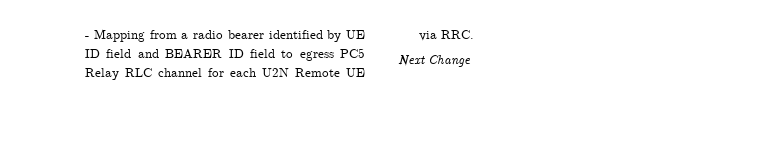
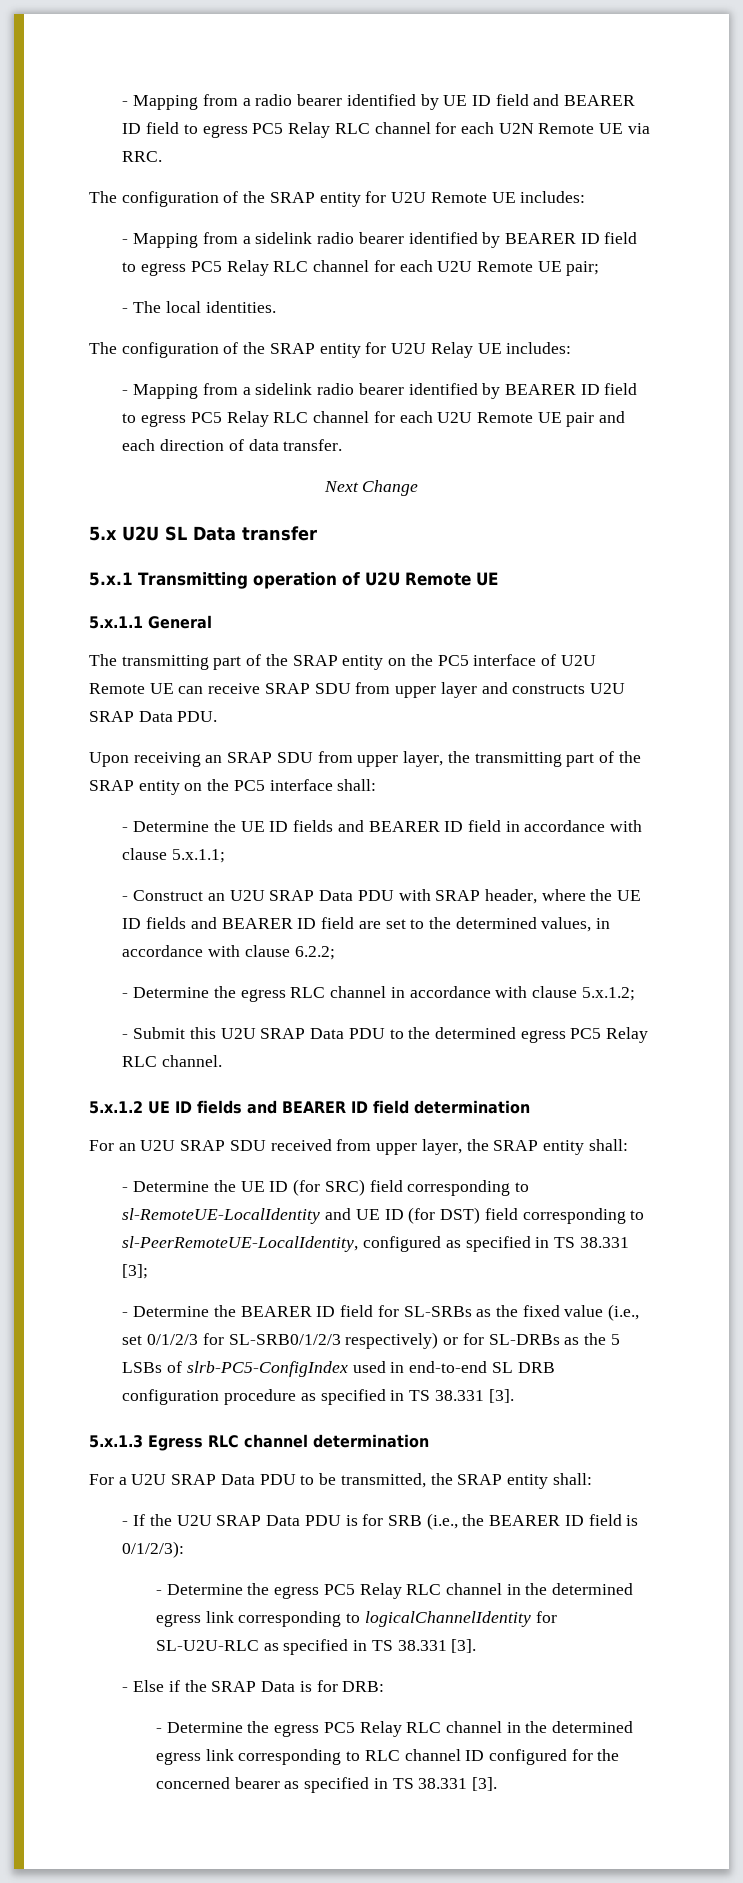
[398,55,471,67] Next Change -> [89,191,586,207] [122,232,638,248] [122,260,600,276] [122,301,276,313] [89,342,572,358] [122,383,638,399] [122,411,626,427] [122,439,343,451] [323,480,419,496] [89,526,317,541] [89,572,498,589] [89,615,212,629] [89,654,596,670] [89,682,625,698] [89,711,218,722] [89,751,641,767] [89,779,377,795] [122,820,643,832] [122,848,226,863] [122,889,642,904] [122,917,611,932] [122,945,335,960] [122,986,635,1002] [122,1027,649,1043] [122,1055,223,1067] [89,1100,530,1114] [89,1139,628,1155] [122,1179,529,1196] [122,1207,645,1224] [122,1236,629,1252] [122,1264,149,1279] [122,1304,640,1321] [122,1332,620,1349] [122,1361,555,1377] [122,1389,514,1405] [89,1434,429,1451] [89,1473,592,1489] [122,1513,639,1530] [122,1541,185,1558] [155,1583,634,1599] [155,1611,557,1627] [155,1639,477,1655] [122,1680,385,1692] [155,1721,634,1737] [155,1749,620,1765] [155,1777,498,1793] The configuration of the SRAP entity for U2U Remote UE includes: // - Mapping from a sidelink radio bearer identified by BEARER ID field to egress PC5 Relay RLC channel for each U2U Remote UE pair; // - The local identities. // The configuration of the SRAP entity for U2U Relay UE includes: // - Mapping from a sidelink radio bearer identified by BEARER ID field to egress PC5 Relay RLC channel for each U2U Remote UE pair and each direction of data transfer. // Next Change // 5.x U2U SL Data transfer // 5.x.1 Transmitting operation of U2U Remote UE // 5.x.1.1 General // The transmitting part of the SRAP entity on the PC5 interface of U2U Remote UE can receive SRAP SDU from upper layer and constructs U2U SRAP Data PDU. // Upon receiving an SRAP SDU from upper layer, the transmitting part of the SRAP entity on the PC5 interface shall: // - Determine the UE ID fields and BEARER ID field in accordance with clause 5.x.1.1; // - Construct an U2U SRAP Data PDU with SRAP header, where the UE ID fields and BEARER ID field are set to the determined values, in accordance with clause 6.2.2; // - Determine the egress RLC channel in accordance with clause 5.x.1.2; // - Submit this U2U SRAP Data PDU to the determined egress PC5 Relay RLC channel. // 5.x.1.2 UE ID fields and BEARER ID field determination // For an U2U SRAP SDU received from upper layer, the SRAP entity shall: // - Determine the UE ID (for SRC) field corresponding to sl-RemoteUE-LocalIdentity and UE ID (for DST) field corresponding to sl-PeerRemoteUE-LocalIdentity, configured as specified in TS 38.331 [3]; // - Determine the BEARER ID field for SL-SRBs as the fixed value (i.e., set 0/1/2/3 for SL-SRB0/1/2/3 respectively) or for SL-DRBs as the 5 LSBs of slrb-PC5-ConfigIndex used in end-to-end SL DRB configuration procedure as specified in TS 38.331 [3]. // 5.x.1.3 Egress RLC channel determination // For a U2U SRAP Data PDU to be transmitted, the SRAP entity shall: // - If the U2U SRAP Data PDU is for SRB (i.e., the BEARER ID field is 0/1/2/3): // - Determine the egress PC5 Relay RLC channel in the determined egress link corresponding to logicalChannelIdentity for SL-U2U-RLC as specified in TS 38.331 [3]. // - Else if the SRAP Data is for DRB: // - Determine the egress PC5 Relay RLC channel in the determined egress link corresponding to RLC channel ID configured for the concerned bearer as specified in TS 38.331 [3].

